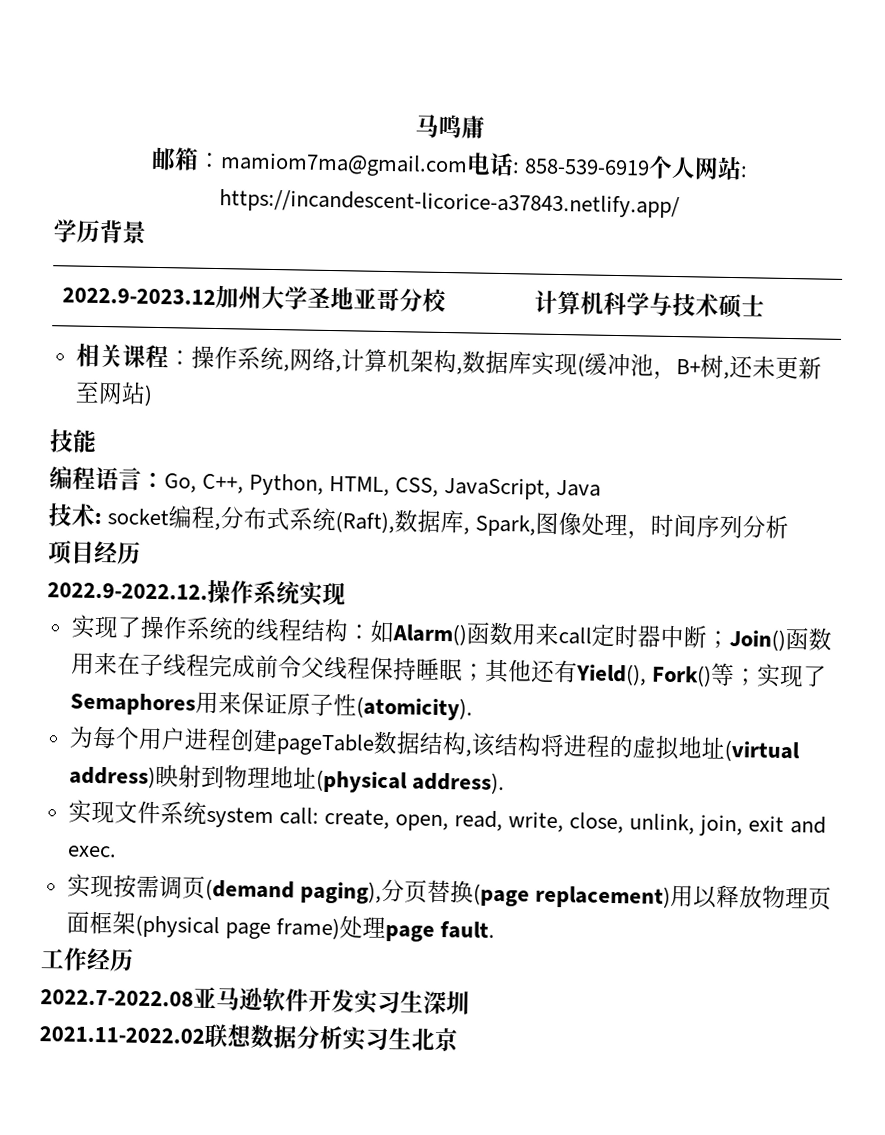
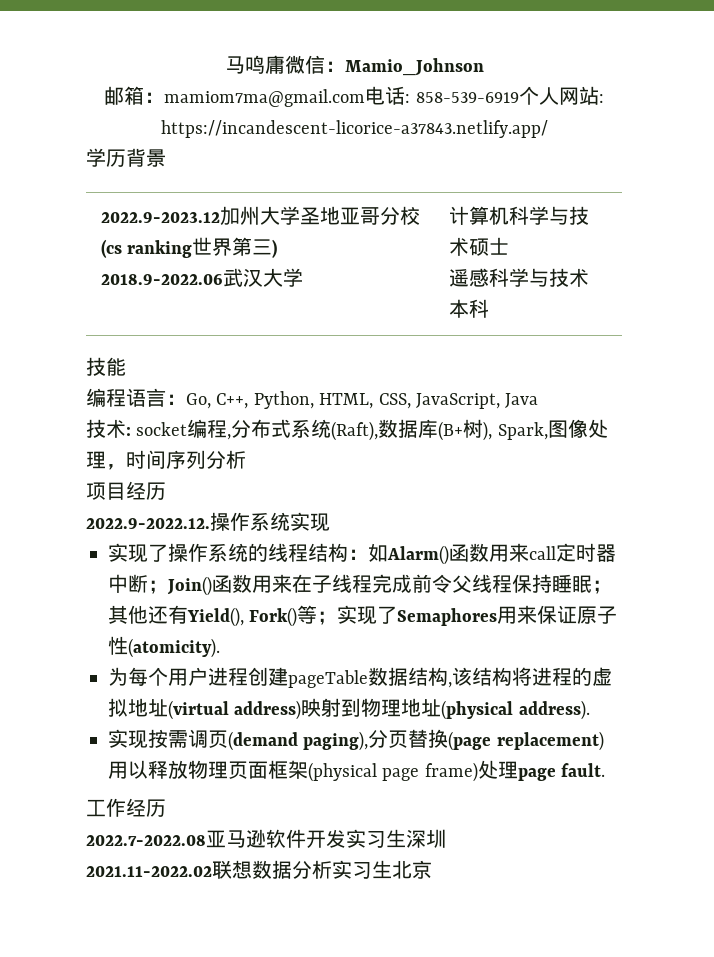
(485, 127) none -> [284,55,484,76] 微信：Mamio_Johnson
(447, 300) none -> [100,237,278,258] [100,268,303,287] (cs ranking世界第三) // 2018.9-2022.06武汉大学
[75,343,822,381] [74,380,153,406] // 相关课程：操作系统,网络,计算机架构,数据库实现(缓冲池，B+树,还未更新至网站) -> [448,268,589,287] [448,299,489,318] // 遥感科学与技术本科
[463,527,471,535] , -> [438,419,493,441] (B+树),
[67,799,826,837] [66,845,117,858] // 实现文件系统system call: create, open, read, write, close, unlink, join, exit and exec. -> (590, 710) none

